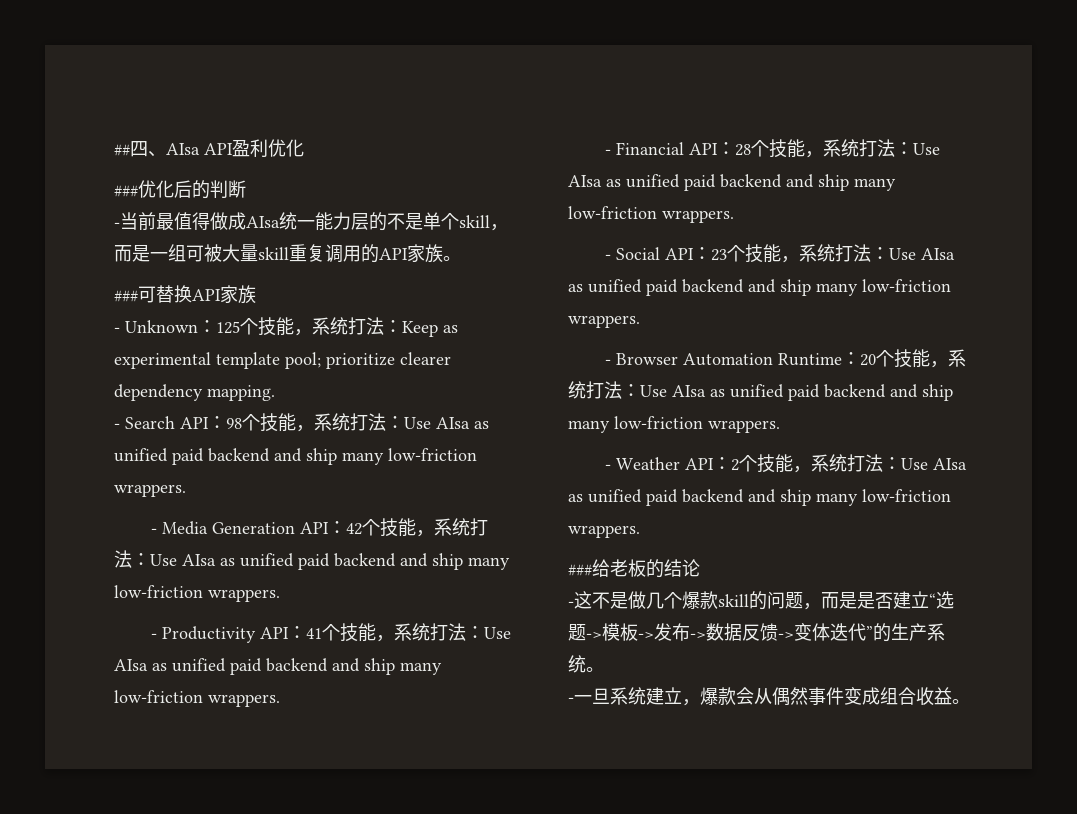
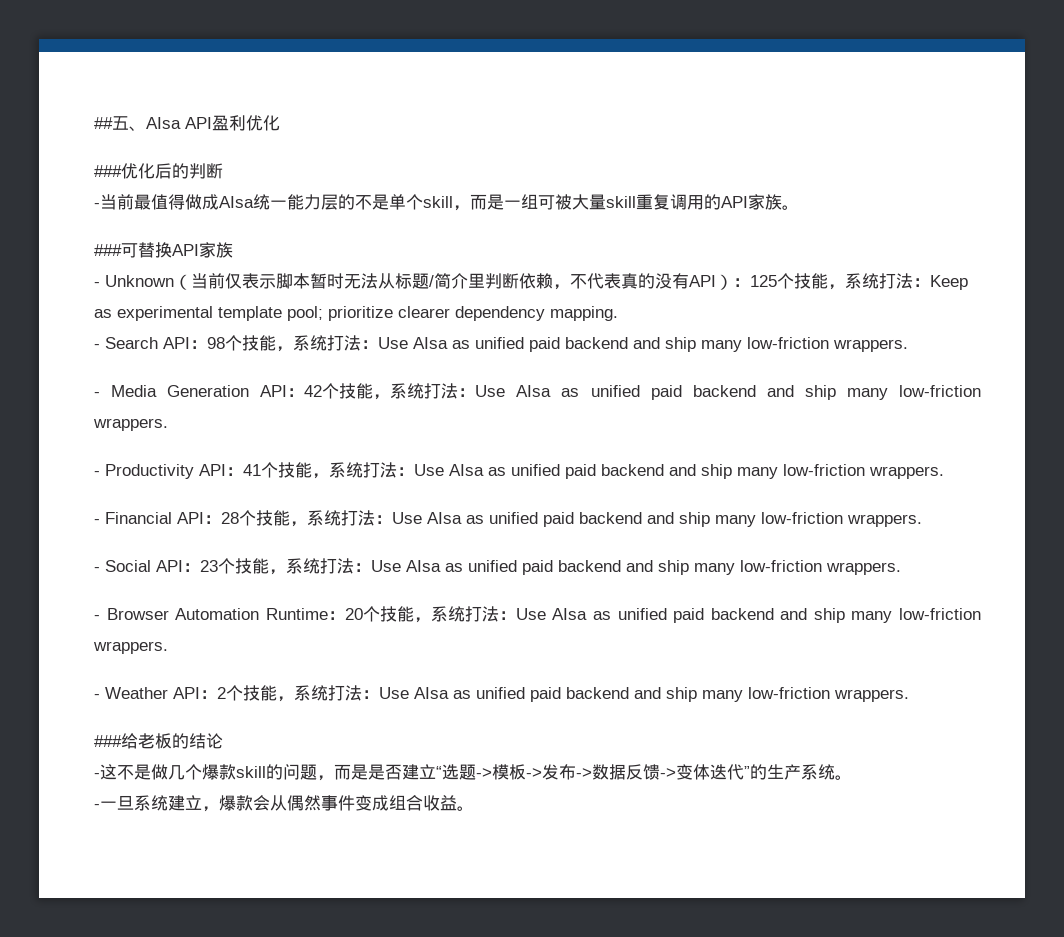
[130,141,148,157] 四 -> [112,116,129,130] 五
(198, 326) none -> [174,273,733,290] （当前仅表示脚本暂时无法从标题/简介里判断依赖，不代表真的没有API）

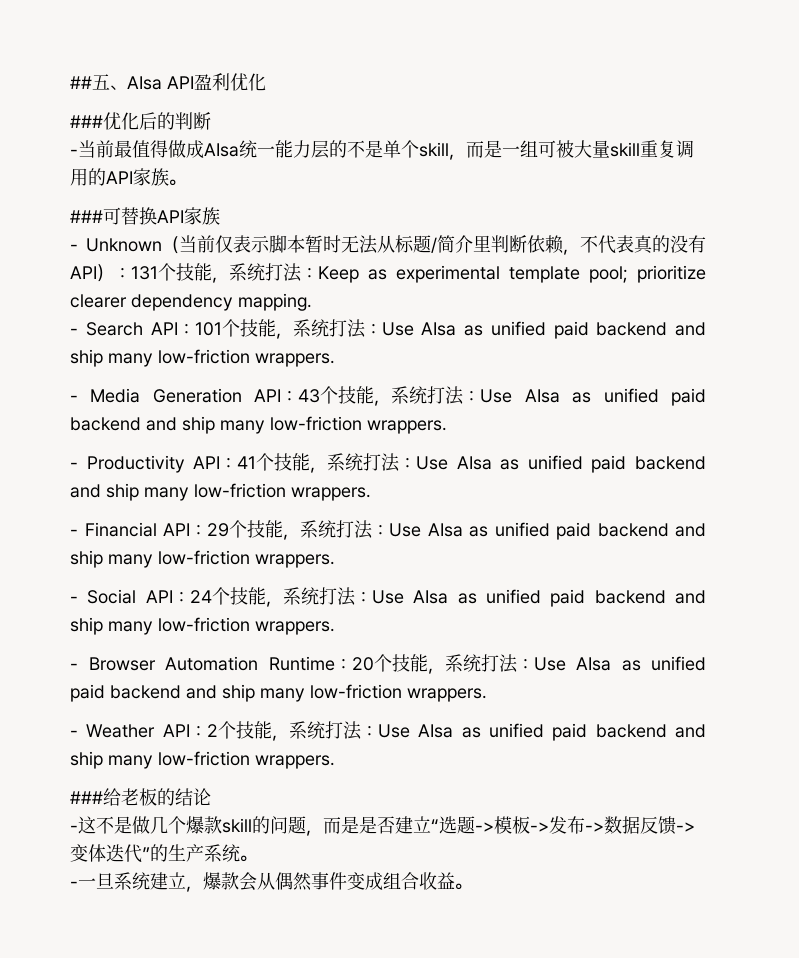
[750,275,777,287] 125 -> [131,266,158,280] 131
[207,337,225,349] 98 -> [194,322,222,336] 101
[304,385,323,397] 42 -> [298,389,321,403] 43
[221,512,239,524] 28 -> [207,523,229,537] 29
[200,560,218,572] 23 -> [189,590,212,603] 24

